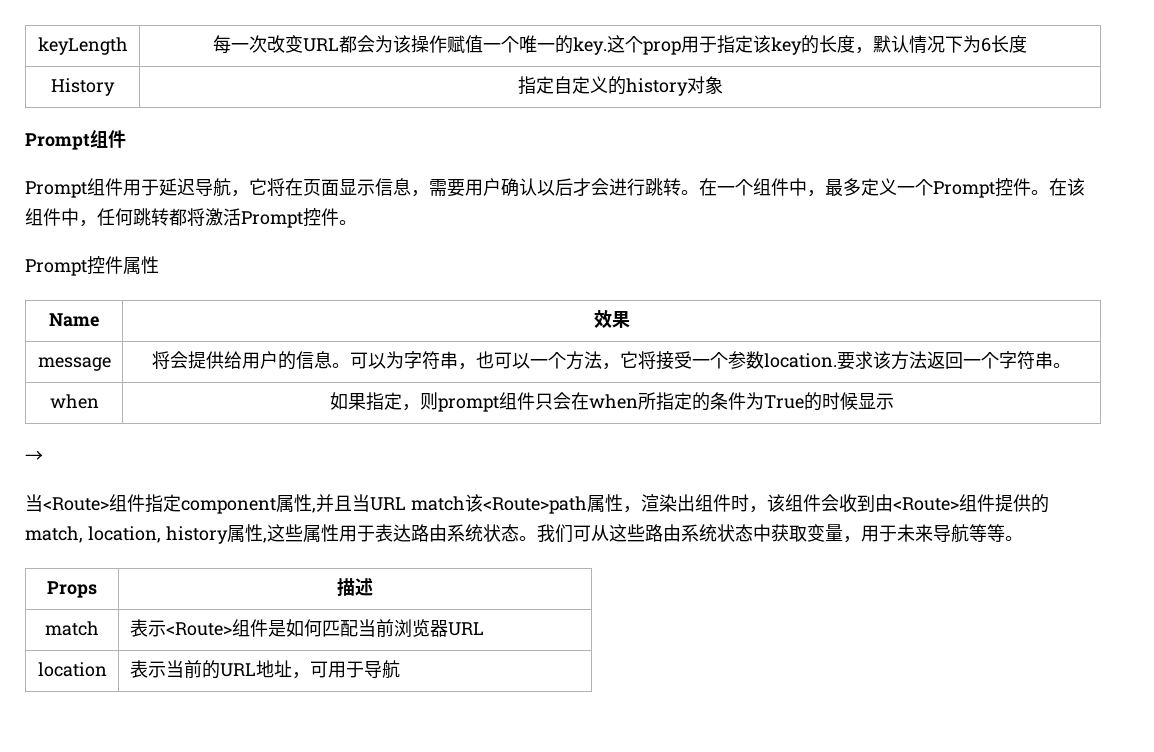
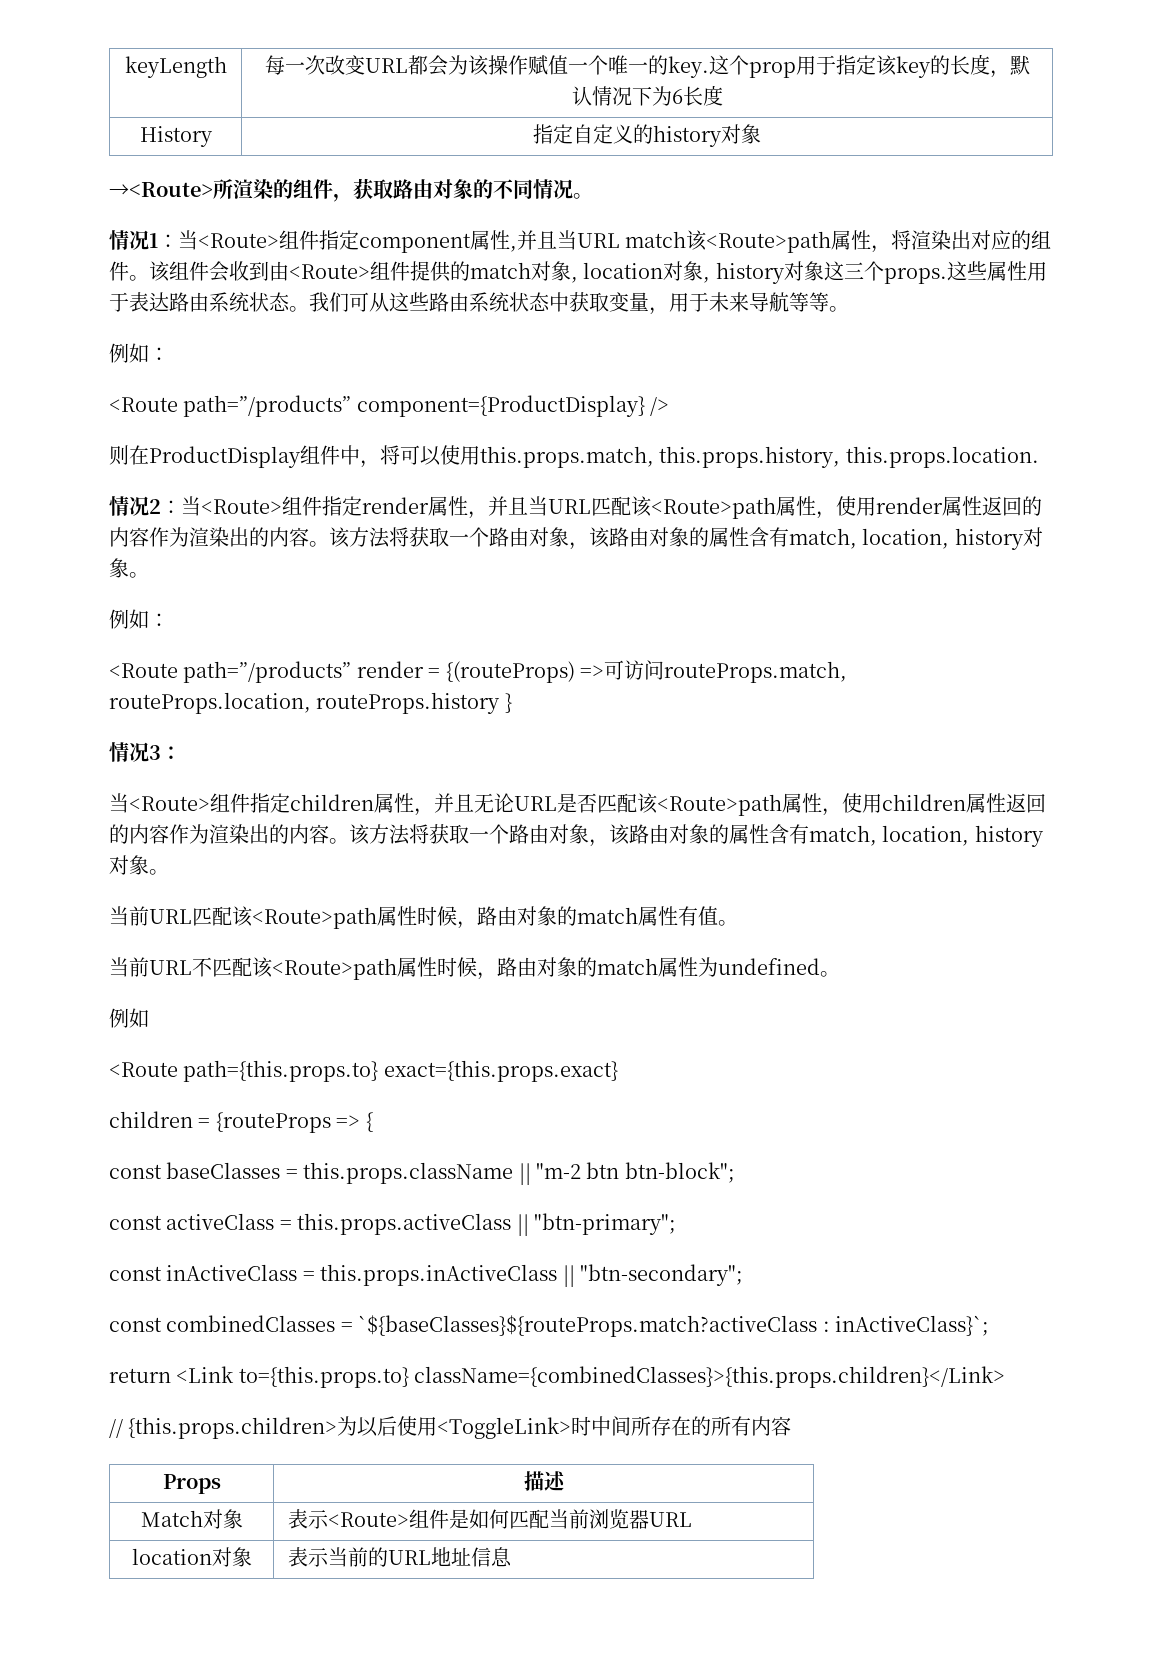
[25,130,126,150] [25,178,1085,198] [25,208,357,228] [25,256,159,276] [48,313,100,327] [593,309,630,328] [37,357,111,371] [152,351,1071,370] [49,394,99,409] [329,392,894,412] [25,450,43,462] Prompt组件 // Prompt组件用于延迟导航，它将在页面显示信息，需要用户确认以后才会进行跳转。在一个组件中，最多定义一个Prompt控件。在该组件中，任何跳转都将激活Prompt控件。 // Prompt控件属性 // Name | 效果 // message | 将会提供给用户的信息。可以为字符串，也可以一个方法，它将接受一个参数location.要求该方法返回一个字符串。 // when | 如果指定，则prompt组件只会在when所指定的条件为True的时候显示 // → // -> [109,178,593,202] [109,230,178,250] →<Route>所渲染的组件，获取路由对象的不同情况。 // 情况1：
[640,494,767,513] 渲染出组件时， -> [891,230,1052,250] [109,261,149,281] 将渲染出对应的组件。
[25,524,267,544] match, location, history属性, -> [470,261,947,284] match对象, location对象, history对象这三个props.
(1023, 538) none -> [109,343,169,363] [109,395,670,417] [109,445,1039,468] [109,496,1042,519] [109,527,1043,550] [109,558,149,578] [109,609,169,629] [109,660,847,683] [109,692,512,714] [109,742,181,762] [109,793,1046,816] [109,824,1044,847] [109,855,169,875] [109,906,738,929] [109,957,840,980] [109,1008,149,1028] [109,1060,618,1082] [109,1111,373,1133] [109,1162,735,1185] [109,1213,676,1236] [109,1264,743,1287] [109,1315,989,1337] [109,1366,1006,1388] [109,1416,792,1439] // 例如： // <Route path=”/products” component={ProductDisplay} /> // 则在ProductDisplay组件中，将可以使用this.props.match, this.props.history, this.props.location. // 情况2：当<Route>组件指定render属性，并且当URL匹配该<Route>path属性，使用render属性返回的内容作为渲染出的内容。该方法将获取一个路由对象，该路由对象的属性含有match, location, history对象。 // 例如： // <Route path=”/products” render = {(routeProps) =>可访问routeProps.match, routeProps.location, routeProps.history } // 情况3： // 当<Route>组件指定children属性，并且无论URL是否匹配该<Route>path属性，使用children属性返回的内容作为渲染出的内容。该方法将获取一个路由对象，该路由对象的属性含有match, location, history对象。 // 当前URL匹配该<Route>path属性时候，路由对象的match属性有值。 // 当前URL不匹配该<Route>path属性时候，路由对象的match属性为undefined。 // 例如 // <Route path={this.props.to} exact={this.props.exact} // children = {routeProps => { // const baseClasses = this.props.className || "m-2 btn btn-block"; // const activeClass = this.props.activeClass || "btn-primary"; // const inActiveClass = this.props.inActiveClass || "btn-secondary"; // const combinedClasses = `${baseClasses}${routeProps.match?activeClass : inActiveClass}`; // return <Link to={this.props.to} className={combinedClasses}>{this.props.children}</Link> // // {this.props.children>为以后使用<ToggleLink>时中间所存在的所有内容
[45,621,99,636] match -> [140,1509,243,1529] Match对象
(107, 669) none -> [211,1547,252,1567] 对象
[291,660,400,679] ，可用于导航 -> [470,1547,512,1567] 信息

